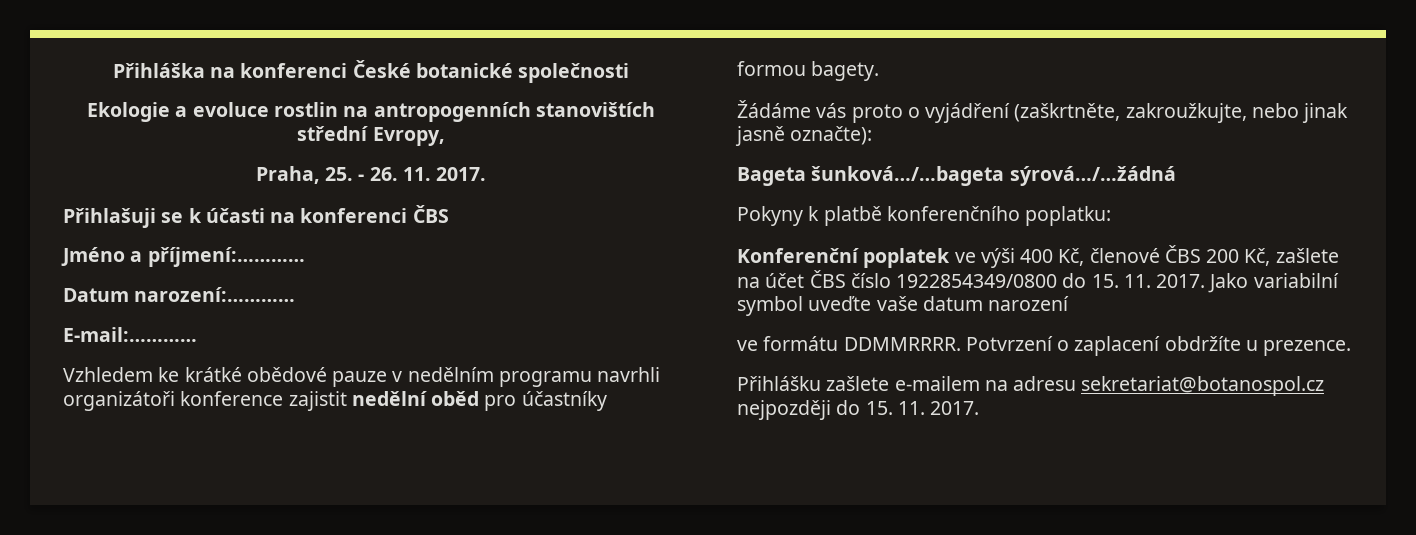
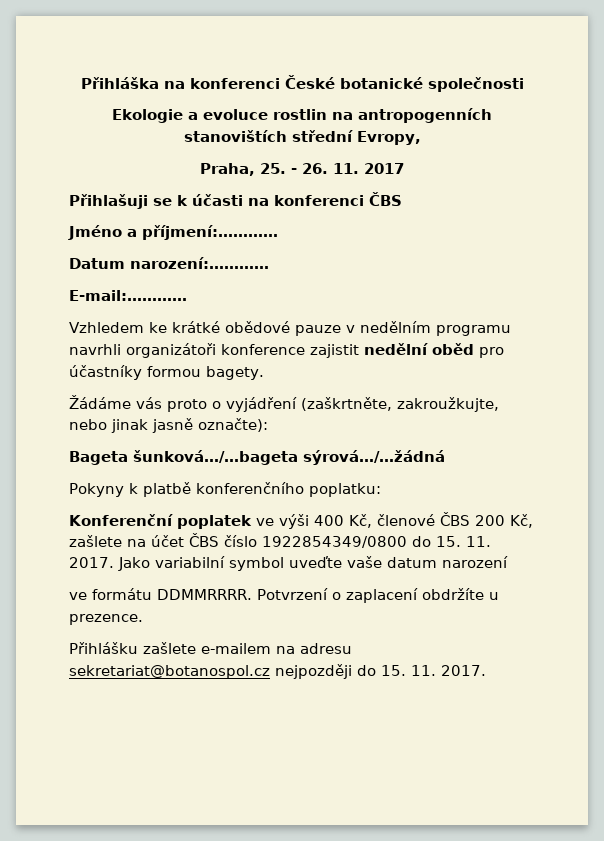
[436,167,487,181] 2017. -> [364,163,404,174] 2017

